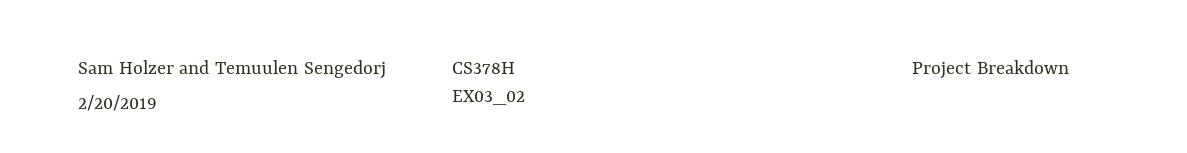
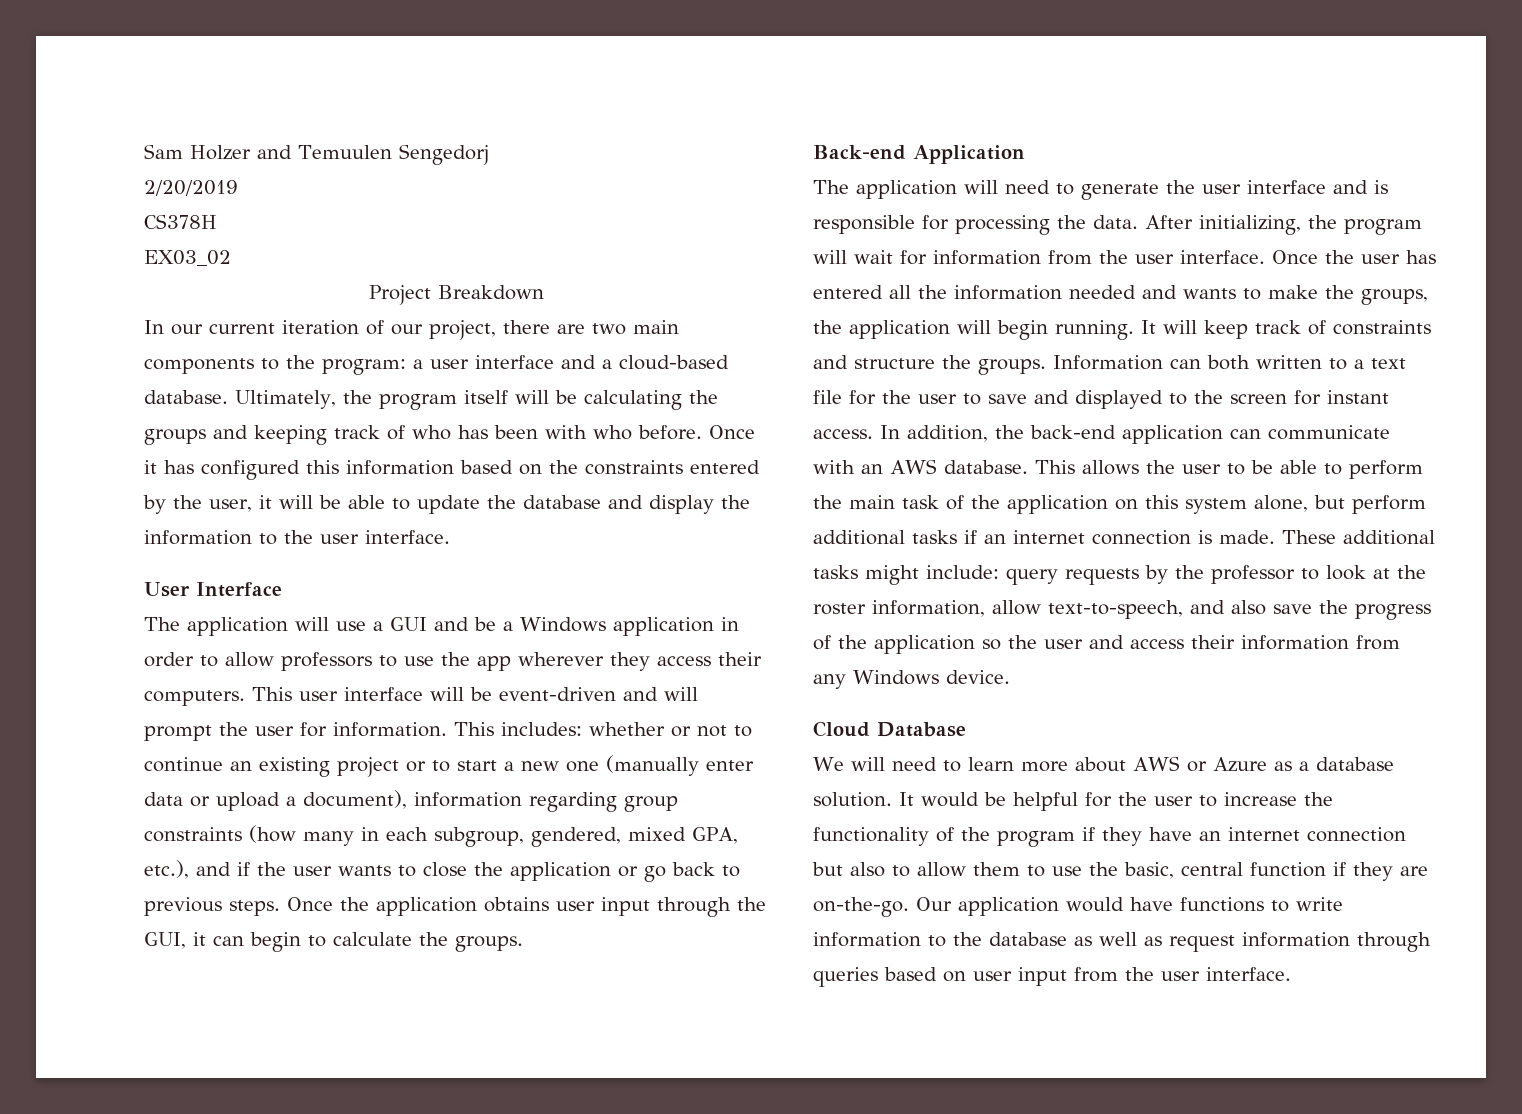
(1069, 67) none -> [144,320,679,340] [144,355,729,375] [144,390,718,410] [144,425,755,445] [144,460,760,480] [143,495,750,514] [144,530,450,545] [144,582,282,597] [144,617,739,636] [144,652,762,671] [144,687,698,706] [144,722,752,741] [144,755,754,777] [144,790,678,812] [144,825,738,847] [144,860,740,882] [144,897,766,917] [144,932,523,952] [813,145,1025,164] [813,180,1388,200] [813,215,1422,235] [813,250,1436,265] [813,285,1428,305] [813,320,1431,340] [813,355,1406,375] [813,390,1389,409] [813,425,1390,444] [813,459,1423,479] [813,495,1426,514] [813,530,1435,545] [813,565,1426,585] [813,600,1431,620] [813,635,1400,654] [813,670,1010,689] [813,721,966,737] [813,756,1394,772] [813,792,1333,811] [813,827,1406,847] [812,862,1428,881] [813,897,1343,917] [813,932,1431,952] [813,967,1291,987] // In our current iteration of our project, there are two main components to the program: a user interface and a cloud-based database. Ultimately, the program itself will be calculating the groups and keeping track of who has been with who before. Once it has configured this information based on the constraints entered by the user, it will be able to update the database and display the information to the user interface. // User Interface // The application will use a GUI and be a Windows application in order to allow professors to use the app wherever they access their computers. This user interface will be event-driven and will prompt the user for information. This includes: whether or not to continue an existing project or to start a new one (manually enter data or upload a document), information regarding group constraints (how many in each subgroup, gendered, mixed GPA, etc.), and if the user wants to close the application or go back to previous steps. Once the application obtains user input through the GUI, it can begin to calculate the groups. // Back-end Application // The application will need to generate the user interface and is responsible for processing the data. After initializing, the program will wait for information from the user interface. Once the user has entered all the information needed and wants to make the groups, the application will begin running. It will keep track of constraints and structure the groups. Information can both written to a text file for the user to save and displayed to the screen for instant access. In addition, the back-end application can communicate with an AWS database. This allows the user to be able to perform the main task of the application on this system alone, but perform additional tasks if an internet connection is made. These additional tasks might include: query requests by the professor to look at the roster information, allow text-to-speech, and also save the progress of the application so the user and access their information from any Windows device. // Cloud Database // We will need to learn more about AWS or Azure as a database solution. It would be helpful for the user to increase the functionality of the program if they have an internet connection but also to allow them to use the basic, central function if they are on-the-go. Our application would have functions to write information to the database as well as request information through queries based on user input from the user interface.

